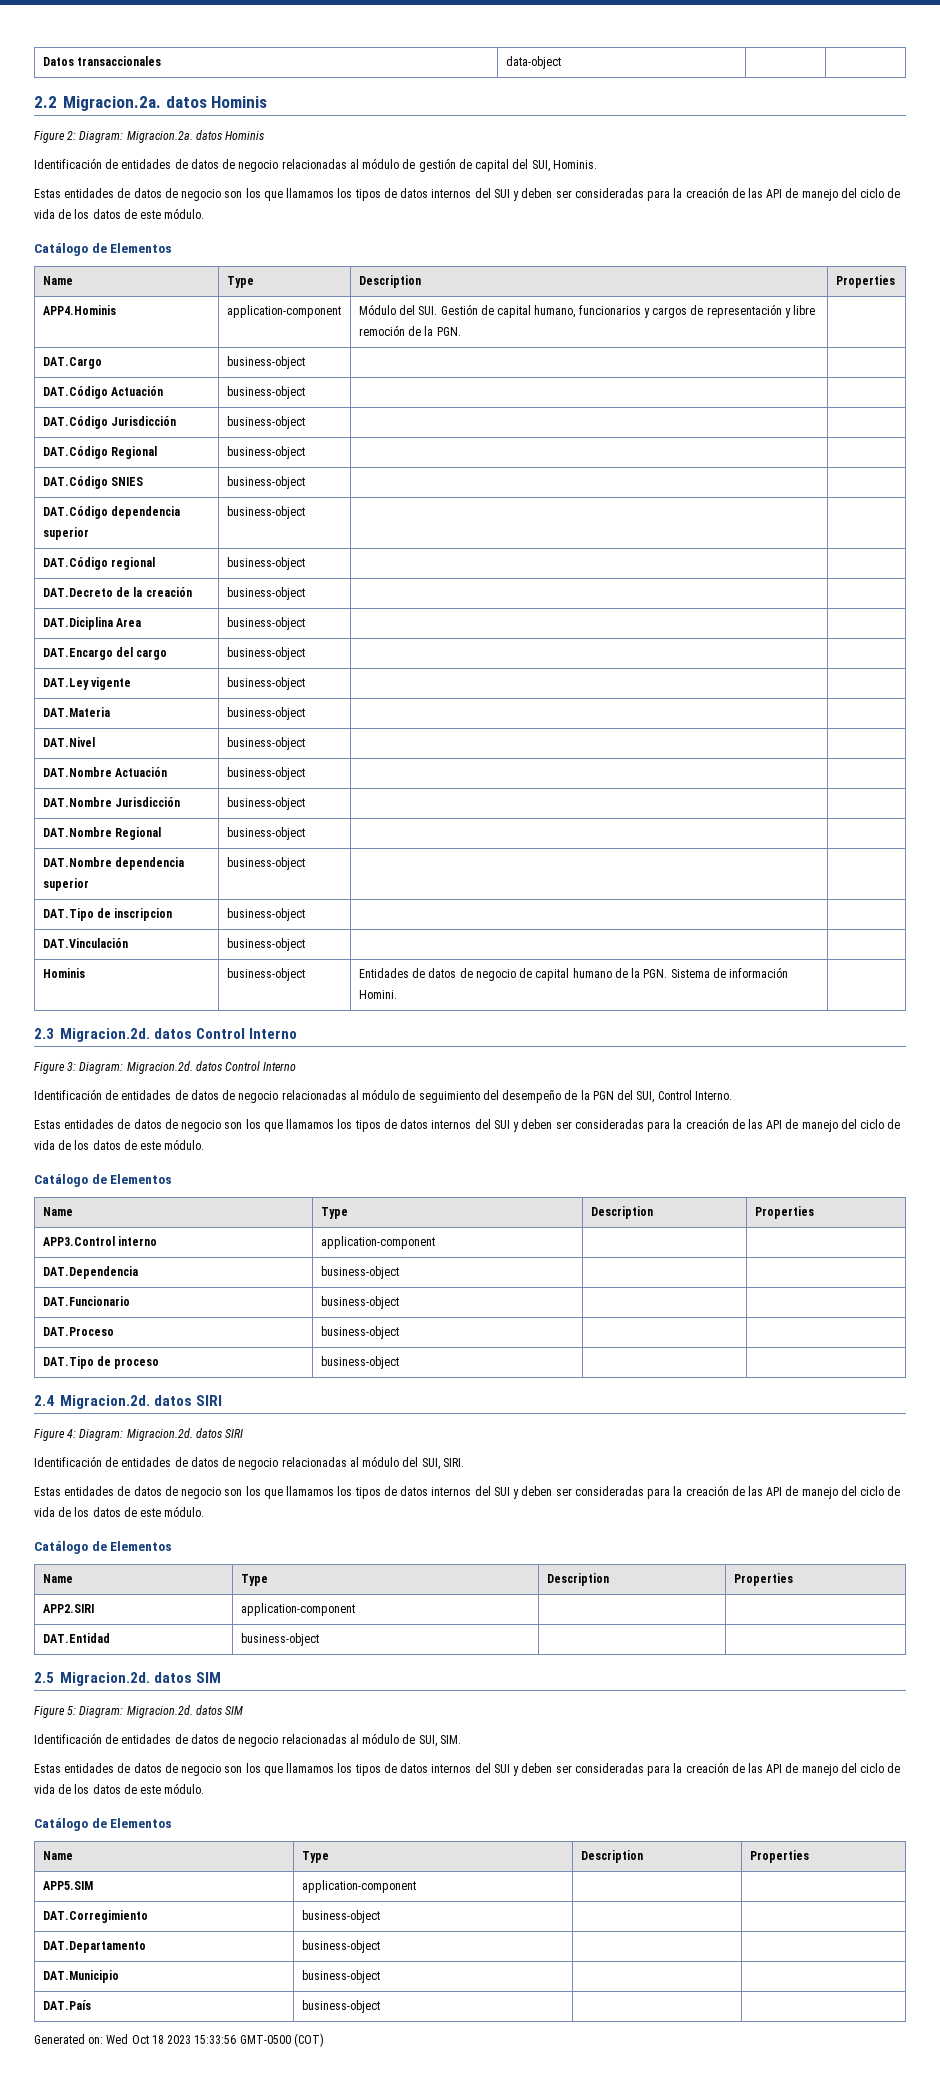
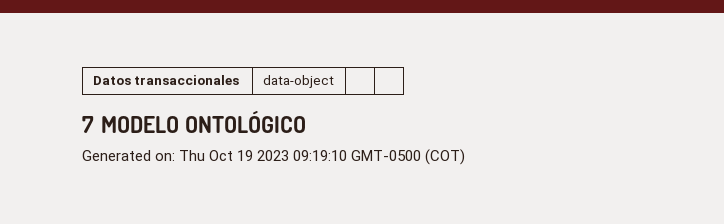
[34,96,268,111] [34,130,265,143] [34,158,597,172] [34,187,901,201] [34,208,205,219] [34,243,173,256] [42,276,73,285] [226,276,254,288] [358,275,421,288] [835,275,895,288] [42,305,116,315] [226,305,341,318] [358,304,816,318] [358,325,461,336] [42,357,102,369] [226,356,305,369] [42,386,164,399] [226,386,305,399] [42,416,177,429] [226,416,305,429] [42,446,158,459] [226,446,305,459] [42,476,144,489] [226,476,305,489] [42,506,181,519] [42,527,89,540] [226,506,305,519] [42,557,156,570] [226,557,305,570] [42,587,192,597] [226,587,305,600] [42,617,142,630] [226,617,305,630] [42,647,168,660] [226,647,305,660] [42,677,132,690] [226,677,305,690] [42,707,110,717] [226,707,305,720] [42,737,95,747] [226,737,305,750] [42,767,168,777] [226,767,305,780] [42,797,181,807] [226,797,305,810] [42,827,162,840] [226,827,305,840] [42,857,185,870] [42,878,89,891] [226,857,305,870] [42,908,173,921] [226,908,305,921] [42,938,128,948] [226,938,305,951] [42,968,85,978] [226,968,305,981] [358,967,789,981] [358,990,397,999] [34,1028,298,1042] [34,1061,297,1074] [34,1089,732,1103] [34,1118,901,1132] [34,1139,205,1150] [34,1174,173,1187] [42,1207,73,1216] [320,1207,348,1219] [590,1206,653,1219] [754,1206,814,1219] [42,1236,158,1246] [320,1236,435,1249] [42,1266,138,1279] [320,1266,399,1279] [42,1296,130,1306] [320,1296,399,1309] [42,1327,114,1336] [320,1326,399,1339] [42,1356,160,1369] [320,1356,399,1369] [34,1395,223,1409] [34,1428,244,1441] [34,1456,464,1470] [34,1485,901,1499] [34,1506,205,1517] [34,1541,173,1554] [42,1574,73,1583] [240,1574,268,1586] [546,1573,609,1586] [733,1573,793,1586] [42,1604,94,1613] [240,1603,355,1616] [42,1633,110,1643] [240,1633,319,1646] [34,1672,222,1686] [34,1705,244,1718] [34,1733,461,1747] [34,1762,901,1776] [34,1783,205,1794] [34,1818,173,1831] [42,1851,73,1860] [301,1851,329,1863] [580,1850,643,1863] [749,1850,809,1863] [42,1881,93,1890] [301,1880,416,1893] [42,1910,148,1923] [301,1910,380,1923] [42,1941,146,1953] [301,1940,380,1953] [42,1970,119,1983] [301,1970,380,1983] [42,2000,91,2010] [301,2000,380,2013] [34,2034,237,2044] 2.2 Migracion.2a. datos Hominis // Figure 2: Diagram: Migracion.2a. datos Hominis // Identificación de entidades de datos de negocio relacionadas al módulo de gestión de capital del SUI, Hominis. // Estas entidades de datos de negocio son los que llamamos los tipos de datos internos del SUI y deben ser consideradas para la creación de las API de manejo del ciclo de vida de los datos de este módulo. // Catálogo de Elementos // Name | Type | Description | Properties // APP4.Hominis | application-component | Módulo del SUI. Gestión de capital humano, funcionarios y cargos de representación y libre remoción de la PGN. | // DAT.Cargo | business-object | | // DAT.Código Actuación | business-object | | // DAT.Código Jurisdicción | business-object | | // DAT.Código Regional | business-object | | // DAT.Código SNIES | business-object | | // DAT.Código dependencia superior | business-object | | // DAT.Código regional | business-object | | // DAT.Decreto de la creación | business-object | | // DAT.Diciplina Area | business-object | | // DAT.Encargo del cargo | business-object | | // DAT.Ley vigente | business-object | | // DAT.Materia | business-object | | // DAT.Nivel | business-object | | // DAT.Nombre Actuación | business-object | | // DAT.Nombre Jurisdicción | business-object | | // DAT.Nombre Regional | business-object | | // DAT.Nombre dependencia superior | business-object | | // DAT.Tipo de inscripcion | business-object | | // DAT.Vinculación | business-object | | // Hominis | business-object | Entidades de datos de negocio de capital humano de la PGN. Sistema de información Homini. | // 2.3 Migracion.2d. datos Control Interno // Figure 3: Diagram: Migracion.2d. datos Control Interno // Identificación de entidades de datos de negocio relacionadas al módulo de seguimiento del desempeño de la PGN del SUI, Control Interno. // Estas entidades de datos de negocio son los que llamamos los tipos de datos internos del SUI y deben ser consideradas para la creación de las API de manejo del ciclo de vida de los datos de este módulo. // Catálogo de Elementos // Name | Type | Description | Properties // APP3.Control interno | application-component | | // DAT.Dependencia | business-object | | // DAT.Funcionario | business-object | | // DAT.Proceso | business-object | | // DAT.Tipo de proceso | business-object | | // 2.4 Migracion.2d. datos SIRI // Figure 4: Diagram: Migracion.2d. datos SIRI // Identificación de entidades de datos de negocio relacionadas al módulo del SUI, SIRI. // Estas entidades de datos de negocio son los que llamamos los tipos de datos internos del SUI y deben ser consideradas para la creación de las API de manejo del ciclo de vida de los datos de este módulo. // Catálogo de Elementos // Name | Type | Description | Properties // APP2.SIRI | application-component | | // DAT.Entidad | business-object | | // 2.5 Migracion.2d. datos SIM // Figure 5: Diagram: Migracion.2d. datos SIM // Identificación de entidades de datos de negocio relacionadas al módulo de SUI, SIM. // Estas entidades de datos de negocio son los que llamamos los tipos de datos internos del SUI y deben ser consideradas para la creación de las API de manejo del ciclo de vida de los datos de este módulo. // Catálogo de Elementos // Name | Type | Description | Properties // APP5.SIM | application-component | | // DAT.Corregimiento | business-object | | // DAT.Departamento | business-object | | // DAT.Municipio | business-object | | // DAT.País | business-object | | // Generated on: Wed Oct 18 2023 15:33:56 -> [82,111,306,133] [82,150,348,161] 7 MODELO ONTOLÓGICO // Generated on: Thu Oct 19 2023 09:19:10

